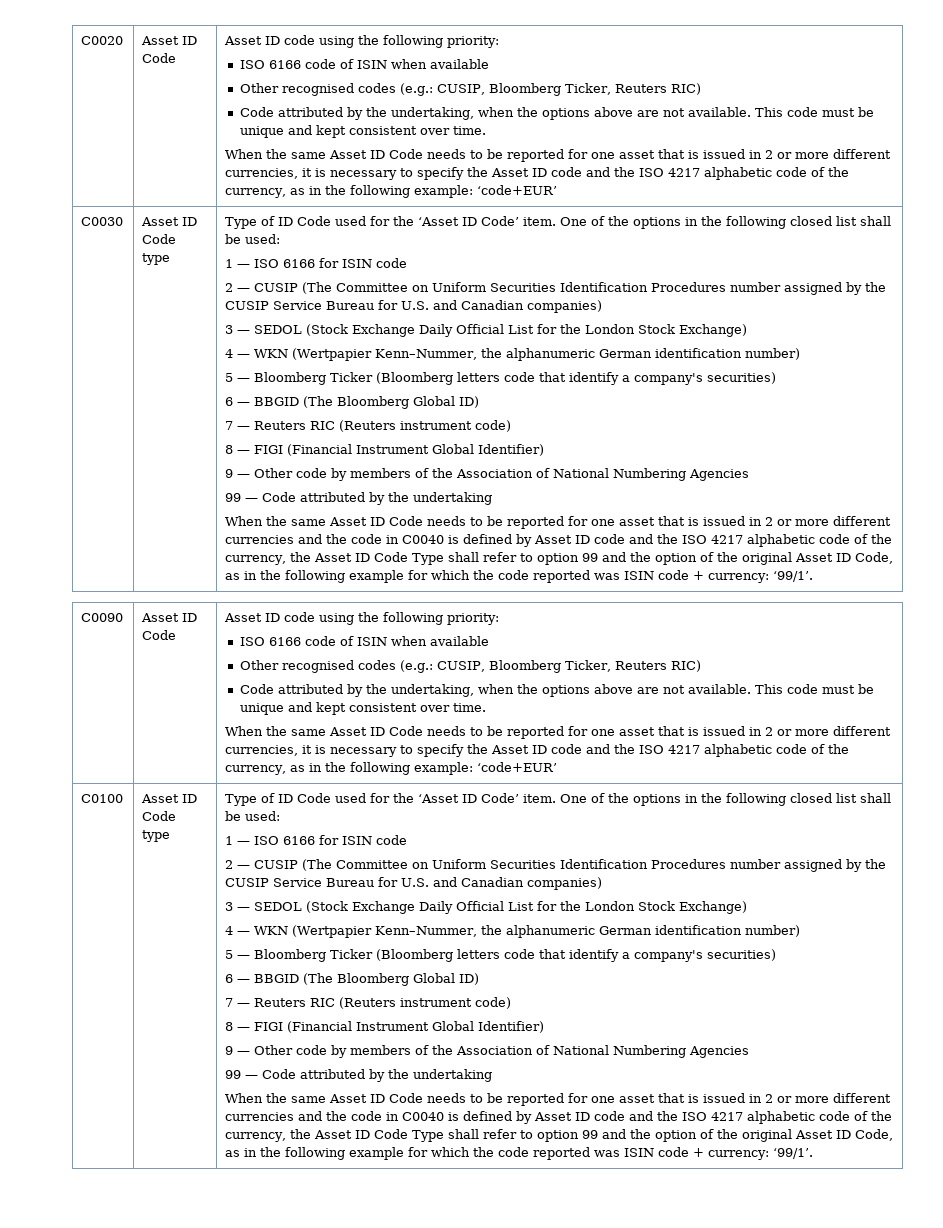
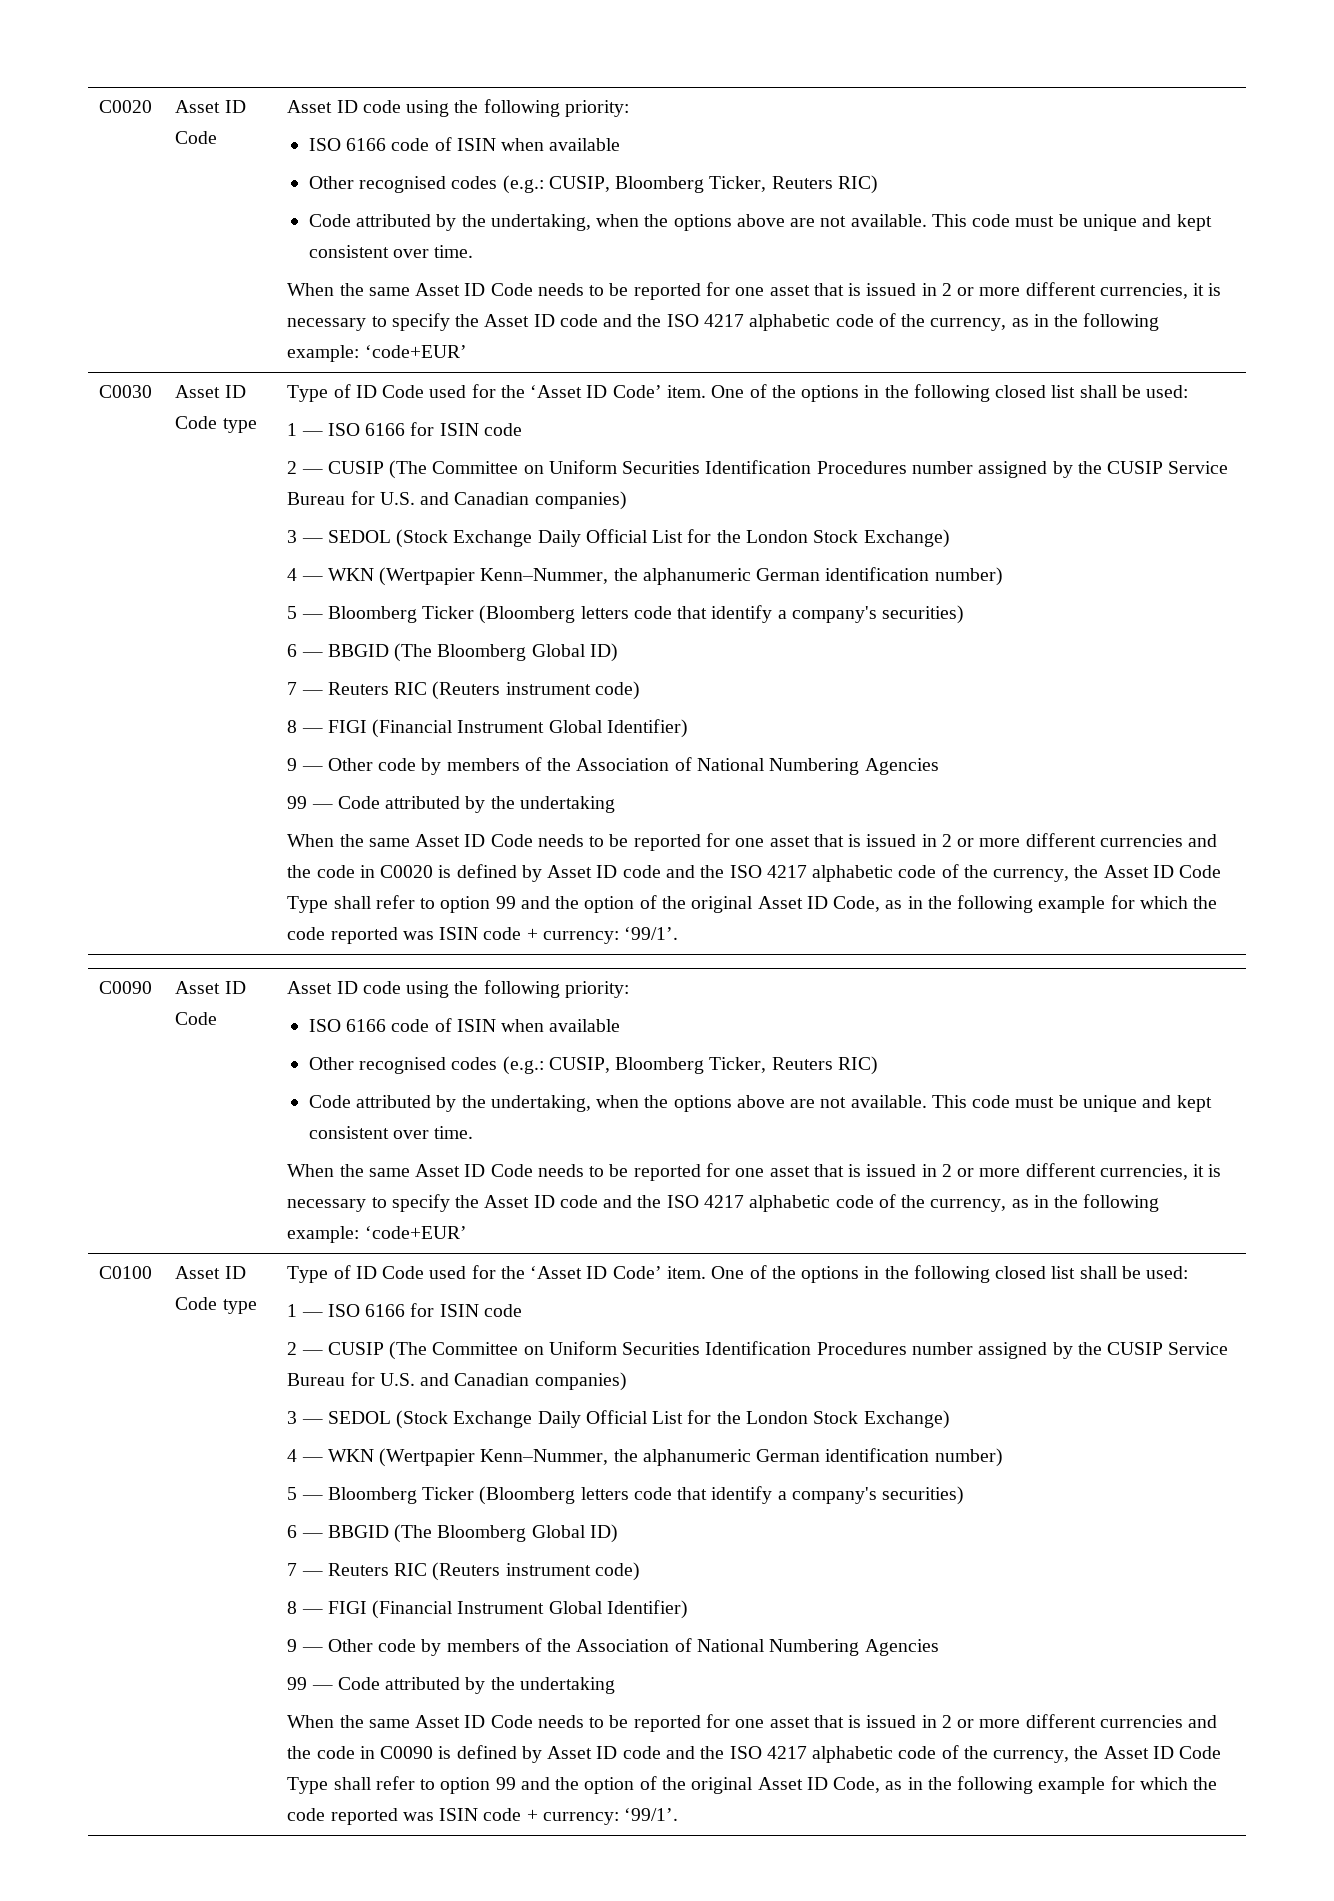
[402,535,445,544] C0040 -> [380,865,434,878] C0020
[402,1112,445,1121] C0040 -> [380,1746,434,1759] C0090

